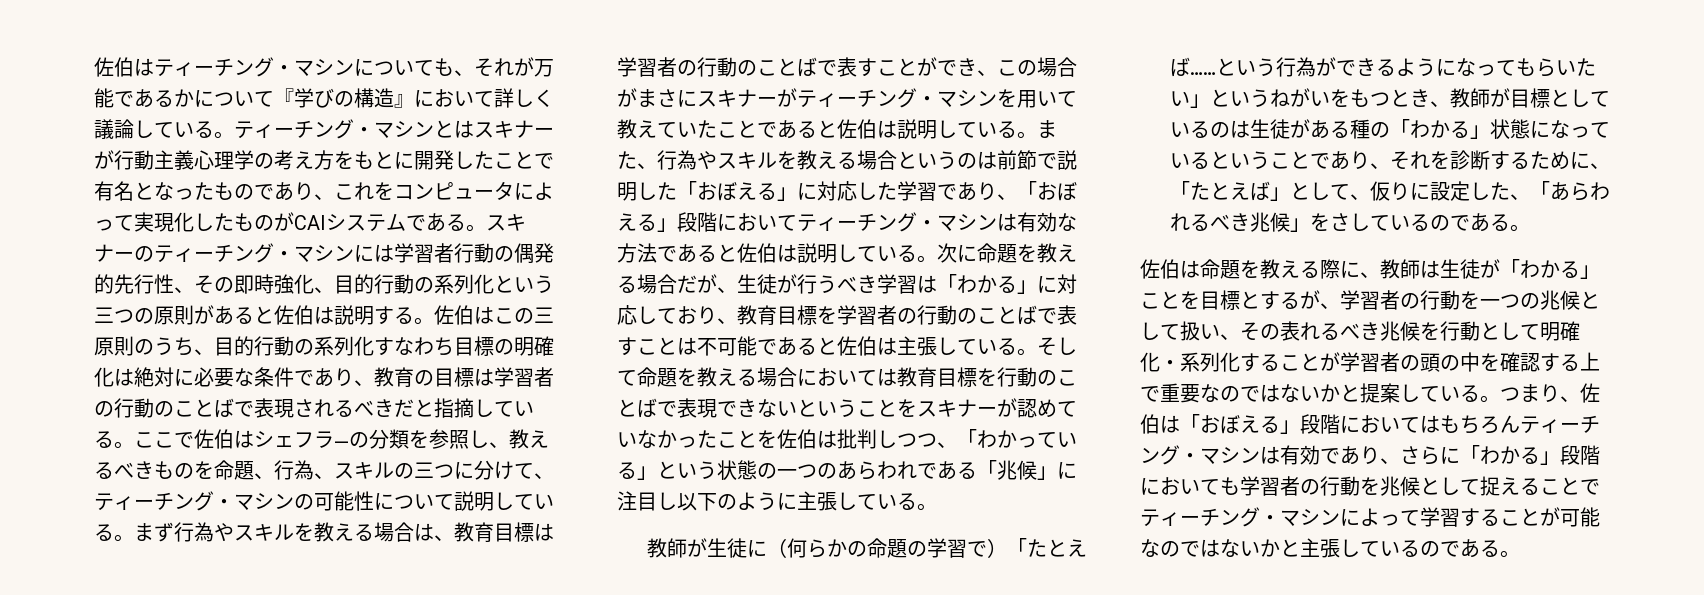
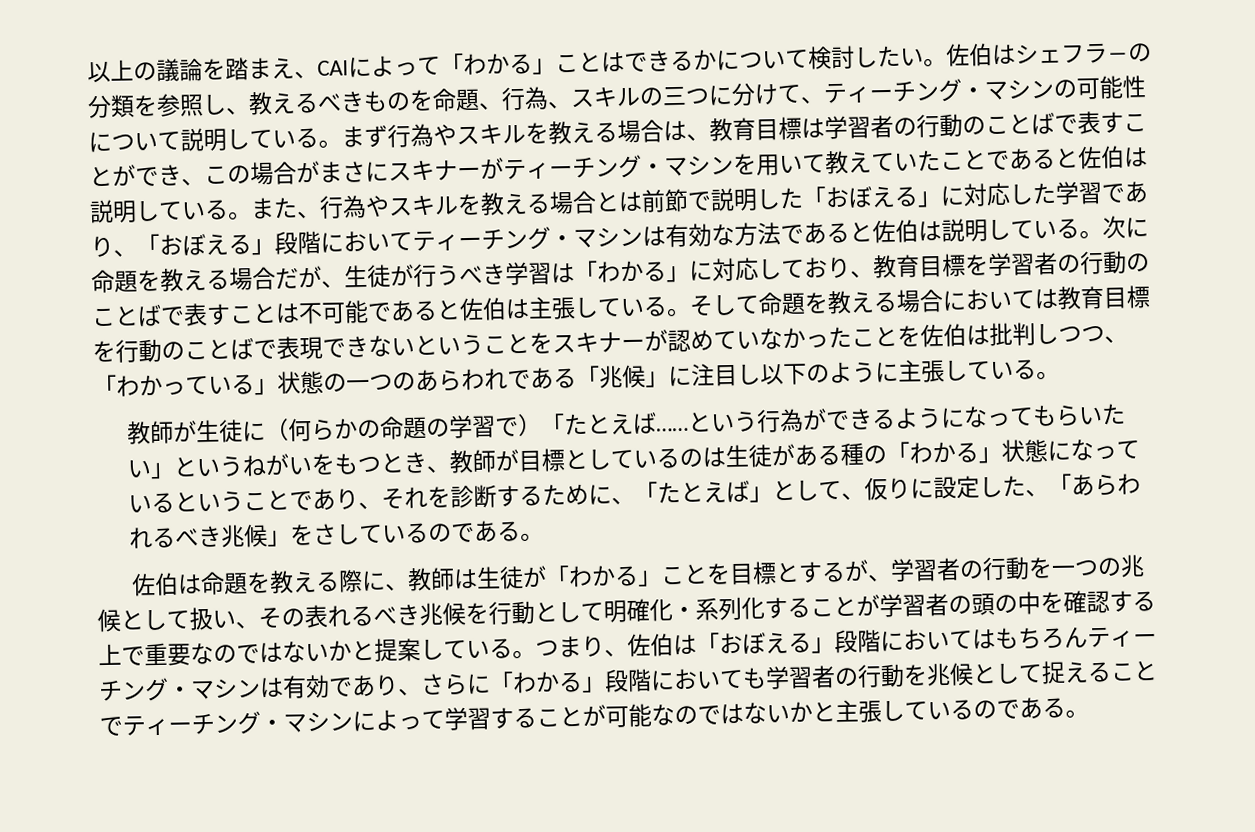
[94,57,554,77] [94,88,554,108] [94,119,554,139] [94,150,554,170] [94,181,554,201] [94,212,526,232] [94,243,554,264] [94,274,554,294] [94,305,554,325] [94,336,554,356] [94,367,554,387] [94,398,534,418] [94,431,194,449] 佐伯はティーチング・マシンについても、それが万能であるかについて『学びの構造』において詳しく議論している。ティーチング・マシンとはスキナーが行動主義心理学の考え方をもとに開発したことで有名となったものであり、これをコンピュータによって実現化したものがCAIシステムである。スキナーのティーチング・マシンには学習者行動の偶発的先行性、その即時強化、目的行動の系列化という三つの原則があると佐伯は説明する。佐伯はこの三原則のうち、目的行動の系列化すなわち目標の明確化は絶対に必要な条件であり、教育の目標は学習者の行動のことばで表現されるべきだと指摘している。ここで -> [87,45,947,84] 以上の議論を踏まえ、CAIによって「わかる」ことはできるかについて検討したい。
[917,151,977,169] いうの -> (620, 201) none
[657,461,717,479] という -> (278, 387) none

